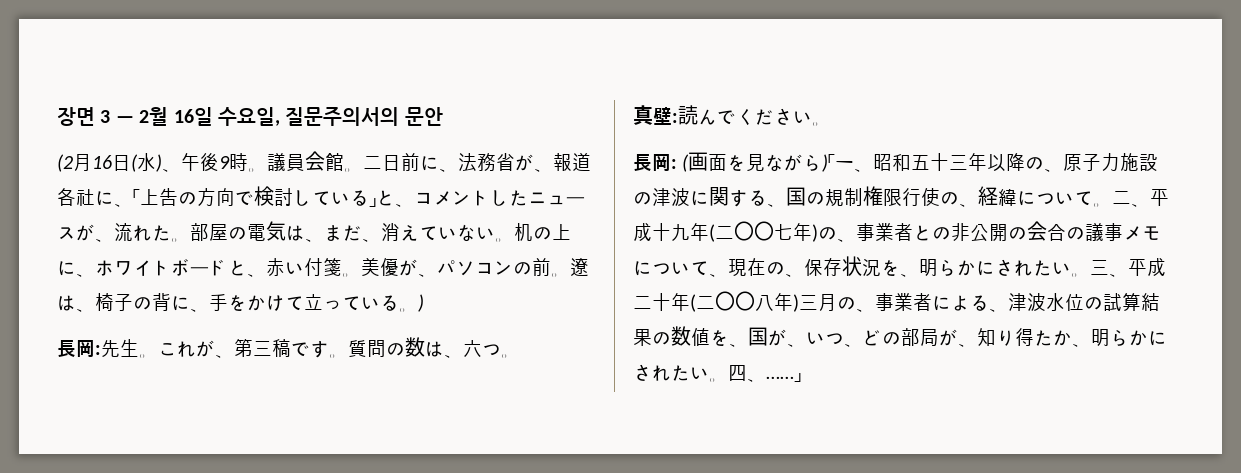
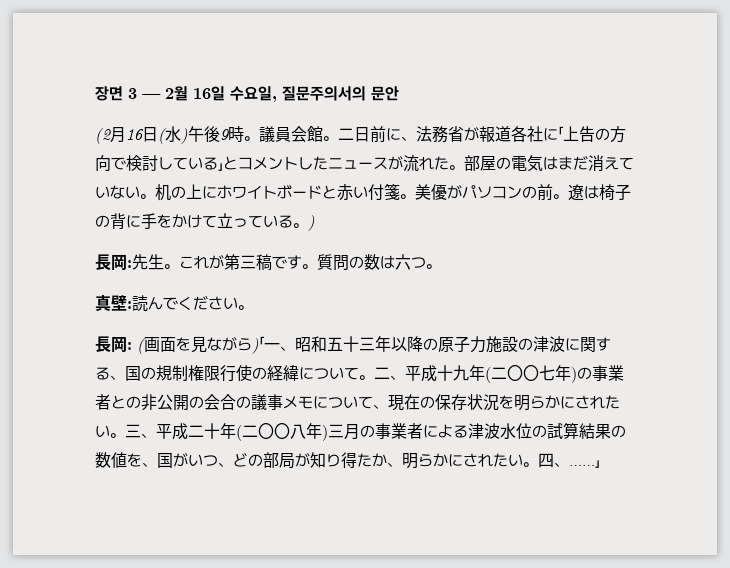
[162,169,181,172] 、 -> (188, 136) none
[534,169,553,172] 、 -> (479, 134) none
[114,204,133,207] 、 -> (558, 134) none
[395,204,414,207] 、 -> (238, 163) none
[95,239,114,242] 、 -> (403, 163) none
[305,225,381,242] 、まだ、 -> [558,155,588,170] まだ
[76,274,95,277] 、 -> (217, 192) none
[247,274,266,277] 、 -> (337, 192) none
[418,274,437,277] 、 -> (462, 192) none
[76,309,95,312] 、 -> (599, 192) none
[190,309,209,312] 、 -> (141, 221) none
[215,355,234,358] 、 -> (224, 262) none
[444,355,463,358] 、 -> (395, 262) none
[1044,169,1064,172] 、 -> (438, 344) none
[959,204,978,207] 、 -> (267, 373) none
[837,239,856,242] 、 -> (592, 373) none
[785,274,804,277] 、 -> (435, 402) none
[900,274,919,277] 、 -> (514, 402) none
[856,309,875,312] 、 -> (375, 431) none
[989,309,1008,312] 、 -> (468, 431) none
[787,344,806,347] 、 -> (188, 460) none
[958,344,977,347] 、 -> (310, 460) none

